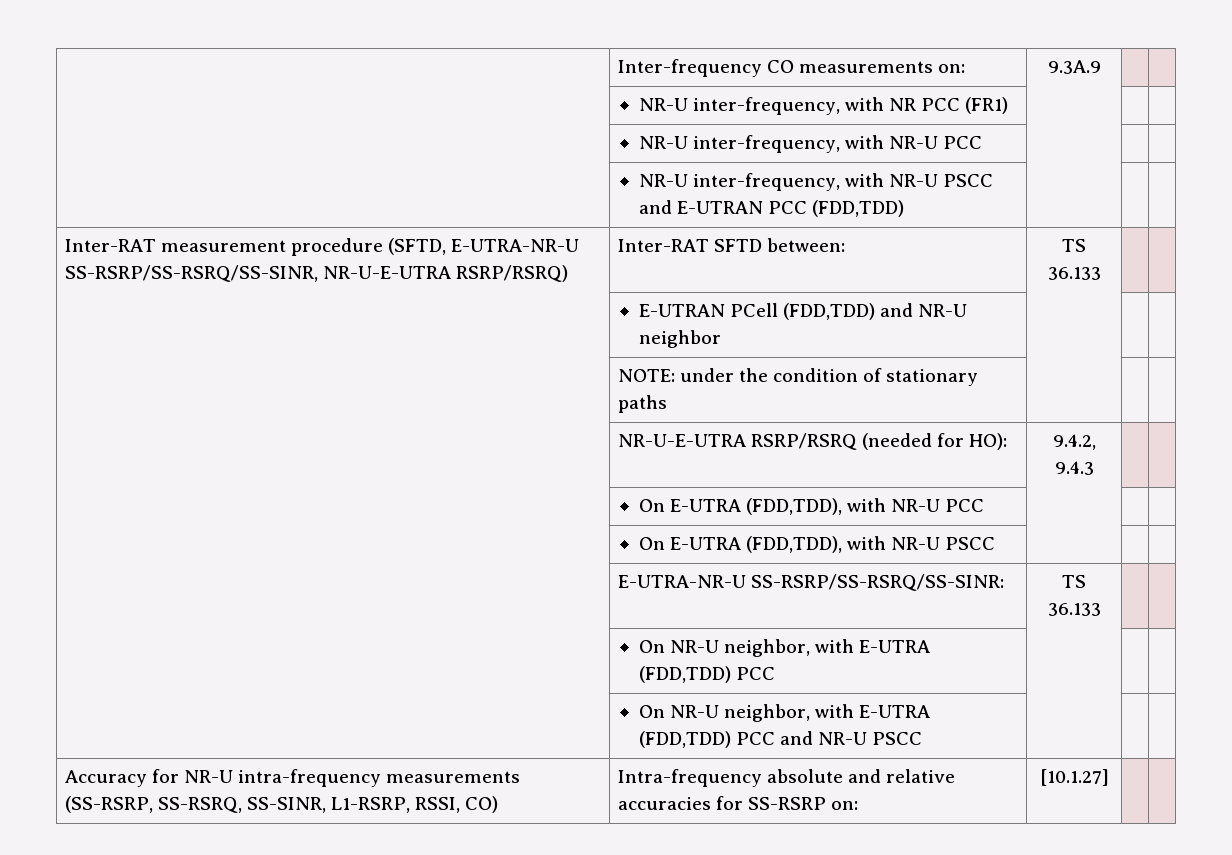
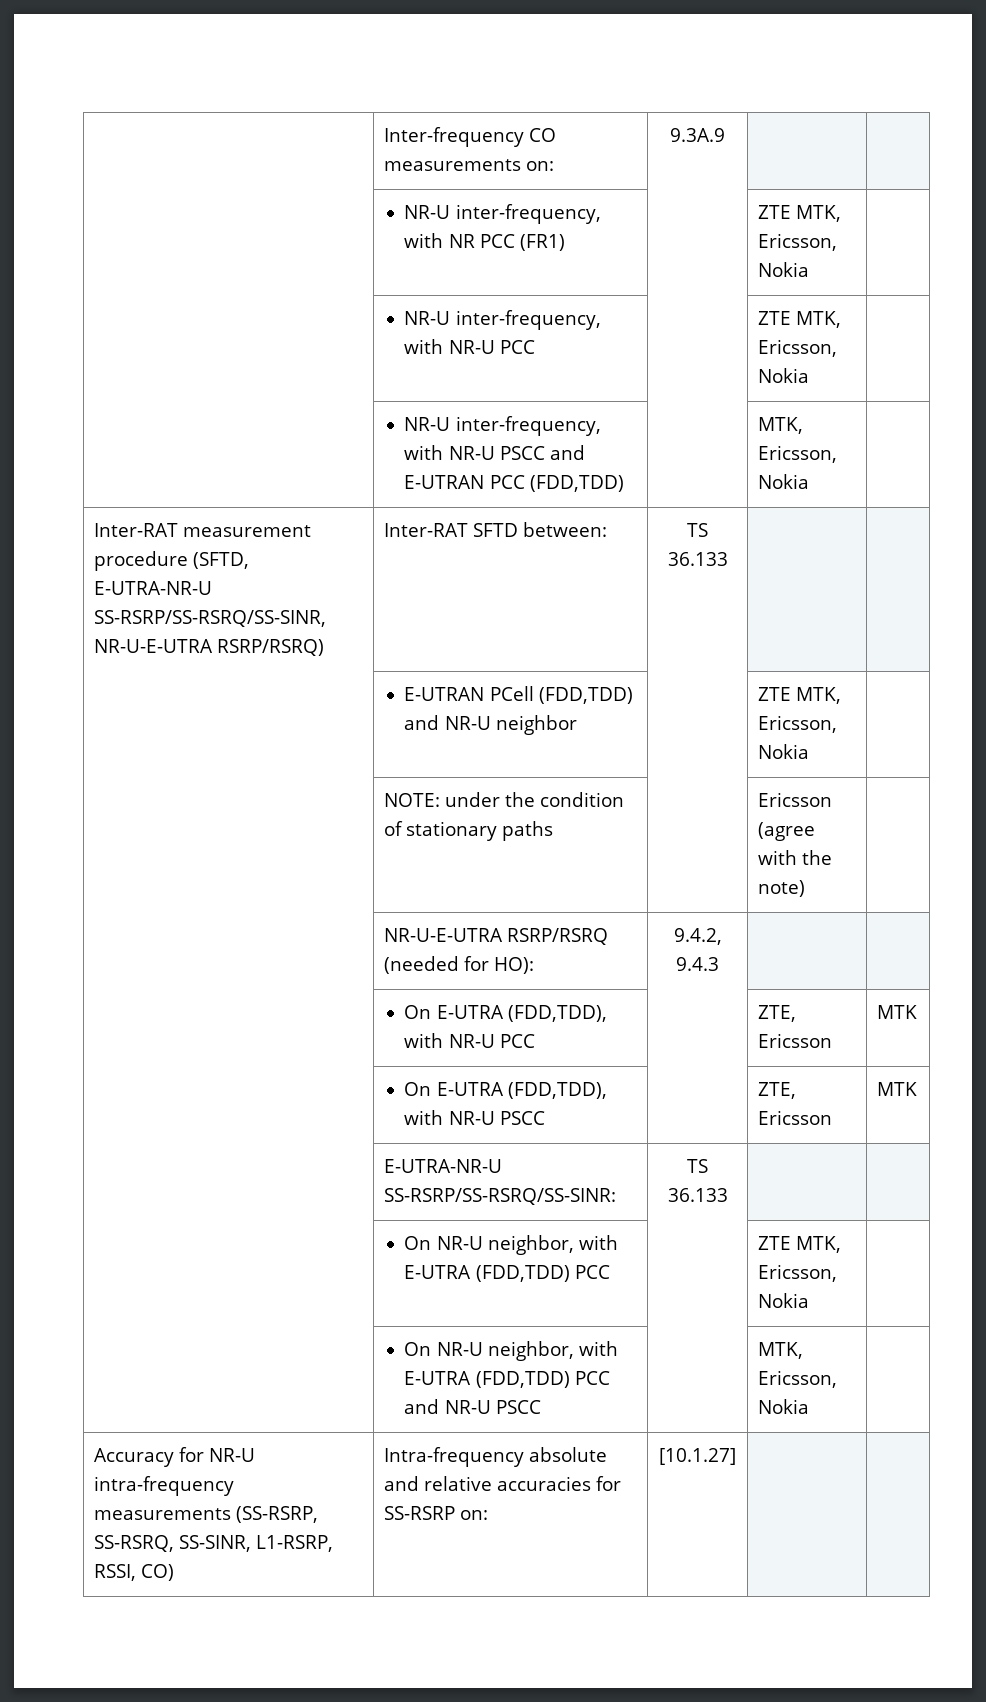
(1009, 105) none -> [757,205,841,222] [757,233,837,251] [757,262,809,277] ZTE MTK, Ericsson, Nokia
(983, 142) none -> [757,311,841,328] [757,339,837,357] [757,368,809,383] ZTE MTK, Ericsson, Nokia
(904, 208) none -> [757,417,803,434] [757,445,837,463] [757,474,809,489] MTK, Ericsson, Nokia
(721, 339) none -> [757,687,841,704] [757,715,837,733] [757,744,809,759] ZTE MTK, Ericsson, Nokia
(667, 404) none -> [757,792,832,807] [757,822,815,841] [757,850,832,865] [757,880,805,897] Ericsson (agree with the note)
(985, 505) | -> [757,1005,796,1022] [757,1033,832,1048] [876,1005,917,1019] ZTE, Ericsson | MTK
(996, 543) | -> [757,1082,796,1099] [757,1110,832,1125] [876,1082,917,1096] ZTE, Ericsson | MTK
(775, 673) none -> [757,1236,841,1253] [757,1264,837,1282] [757,1293,809,1308] ZTE MTK, Ericsson, Nokia
(923, 738) none -> [757,1342,803,1359] [757,1370,837,1388] [757,1399,809,1414] MTK, Ericsson, Nokia

